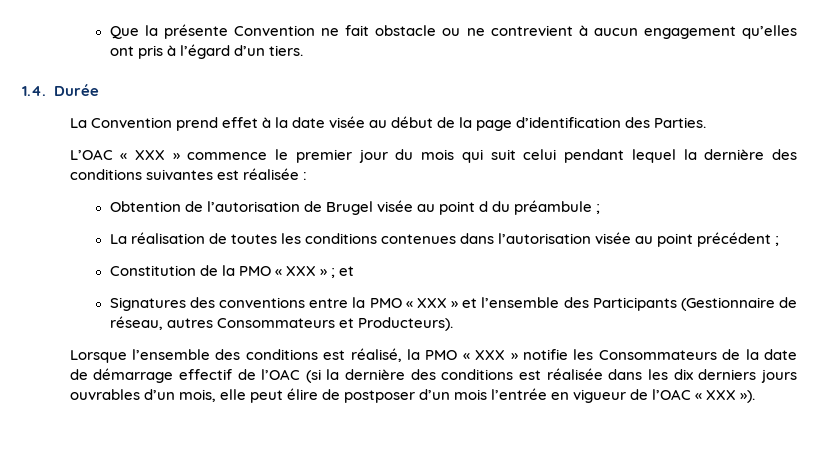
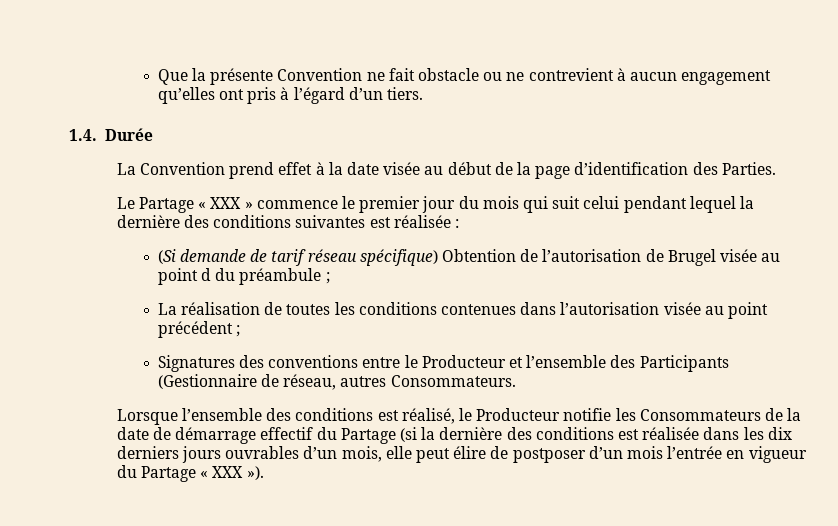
[69,149,113,160] L’OAC -> [116,197,195,213] Le Partage
(307, 176) none -> [157,249,438,266] (Si demande de tarif réseau spécifique)
[109,265,355,278] // Constitution de la PMO « XXX » ; et -> (241, 331) none
[352,297,459,308] la PMO « XXX » -> [404,355,506,368] le Producteur
[216,317,454,331] Consommateurs et Producteurs). -> [390,375,516,387] Consommateurs.
[406,349,518,360] la PMO « XXX » -> [459,408,561,421] le Producteur
[237,369,301,380] de l’OAC -> [316,427,396,444] du Partage
[630,389,692,400] de l’OAC -> [116,465,197,482] du Partage

